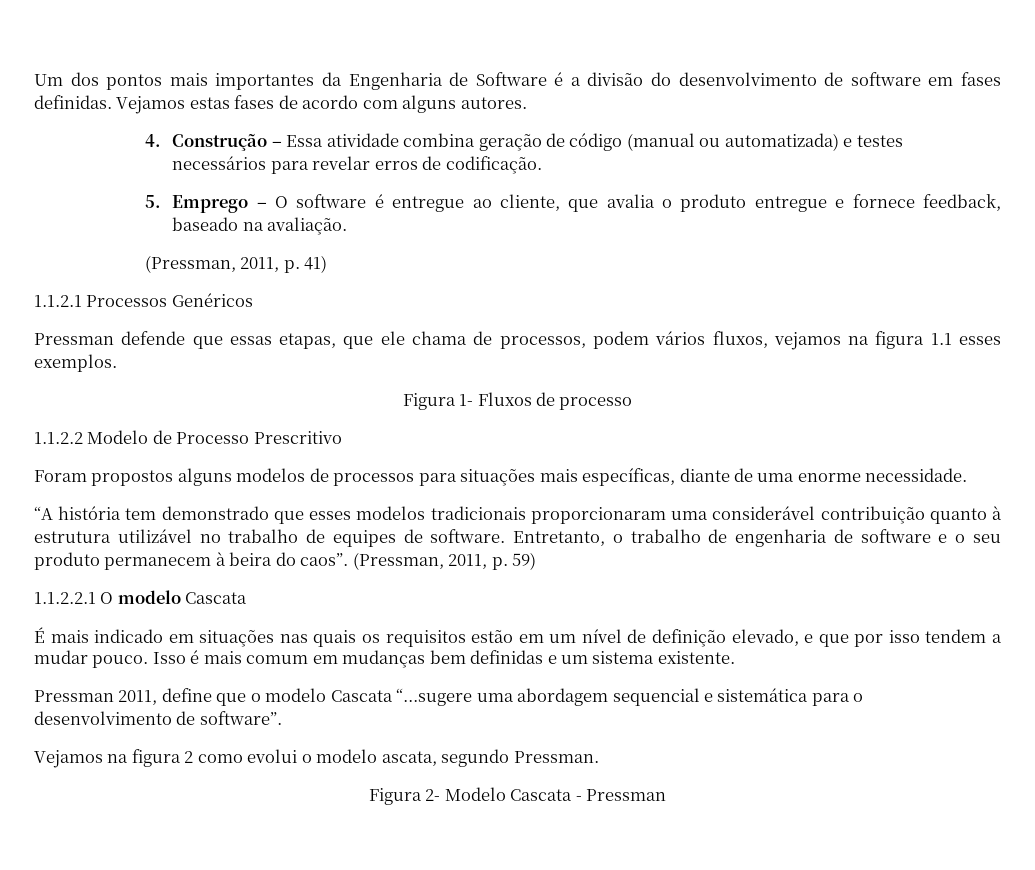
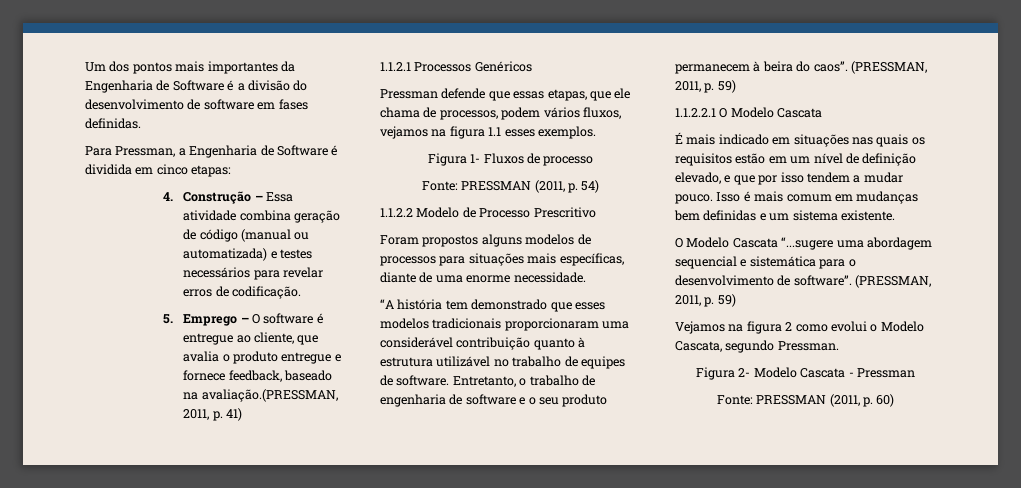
[116,95,527,114] Vejamos estas fases de acordo com alguns autores. -> [85,145,339,158] [85,164,232,177] // Para Pressman, a Engenharia de Software é dividida em cinco etapas:
[267,217,348,235] [144,255,236,273] avaliação. // (Pressman, -> [201,389,338,402] avaliação.(PRESSMAN,
(633, 403) none -> [421,180,600,193] // Fonte: PRESSMAN (2011, p. 54)
[352,552,444,570] (Pressman, -> [850,61,927,74] (PRESSMAN,
[117,590,181,604] modelo -> [730,107,774,118] Modelo
[34,688,327,706] Pressman 2011, define que o modelo -> [675,237,730,248] O Modelo
(282, 718) none -> [855,275,932,288] [675,294,736,307] (PRESSMAN, 2011, p. 59)
[316,749,437,766] modelo ascata, -> [880,321,924,332] [675,341,722,352] Modelo Cascata,
(667, 795) none -> [716,394,895,407] // Fonte: PRESSMAN (2011, p. 60)

